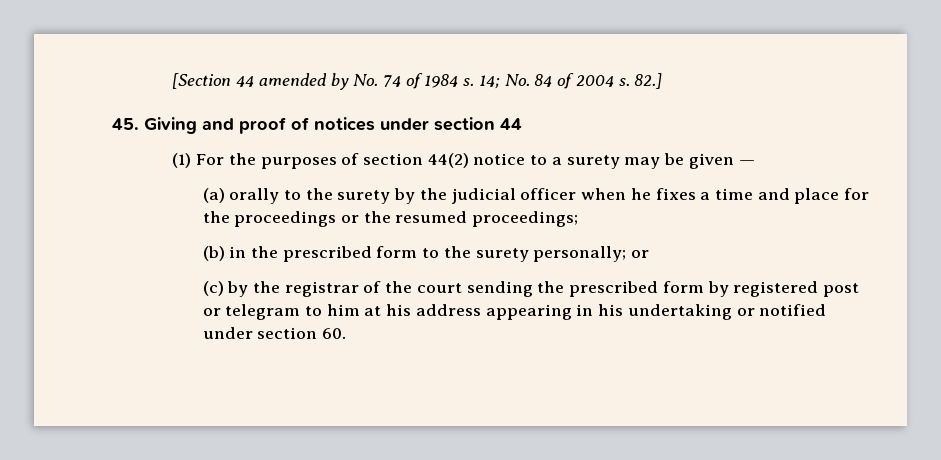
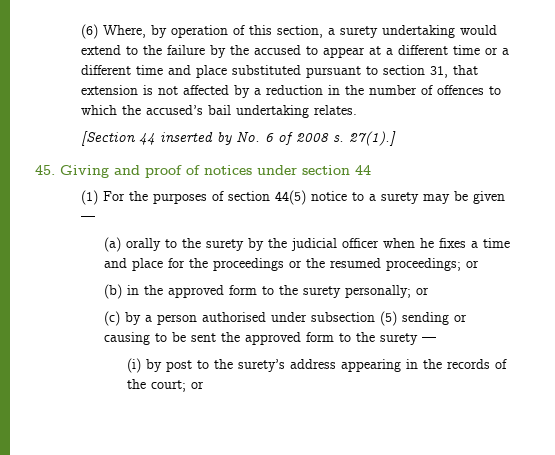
(172, 81) none -> [80,24,497,39] [80,45,509,58] [80,65,478,78] [80,85,501,98] [80,105,357,118] (6) Where, by operation of this section, a surety undertaking would extend to the failure by the accused to appear at a different time or a different time and place substituted pursuant to section 31, that extension is not affected by a reduction in the number of offences to which the accused’s bail undertaking relates. //
[258,73,327,86] amended -> [159,132,213,142] inserted
[383,73,663,89] 74 of 1984 s. 14; No. 84 of 2004 s. 82.] -> [264,131,396,146] 6 of 2008 s. 27(1).]
[427,153,469,168] 44(2) -> [274,190,306,205] 44(5)
(579, 219) none -> [465,260,479,268] or
[282,246,372,262] prescribed -> [167,285,224,298] approved
[253,281,859,297] [202,304,827,320] [202,327,347,339] the registrar of the court sending the prescribed form by registered post or telegram to him at his address appearing in his undertaking or notified under section 60. -> [144,311,467,326] [103,332,436,345] [126,358,507,373] [126,379,204,392] a person authorised under subsection (5) sending or causing to be sent the approved form to the surety — // (i) by post to the surety’s address appearing in the records of the court; or

